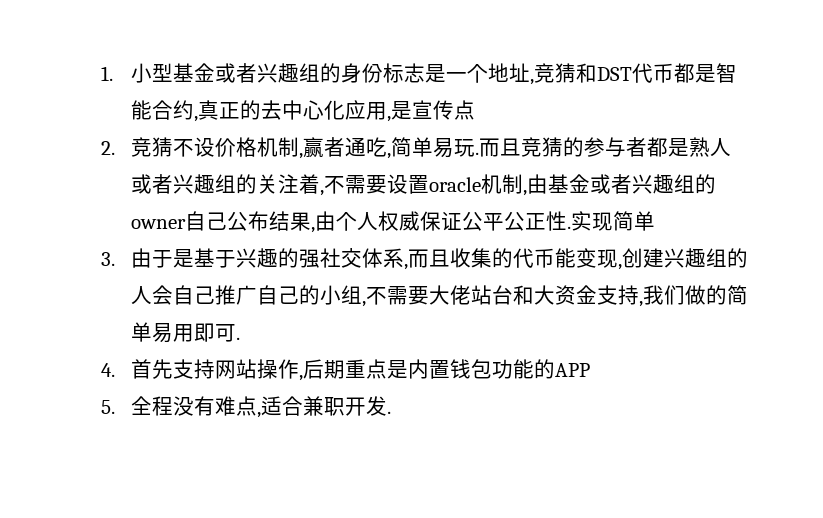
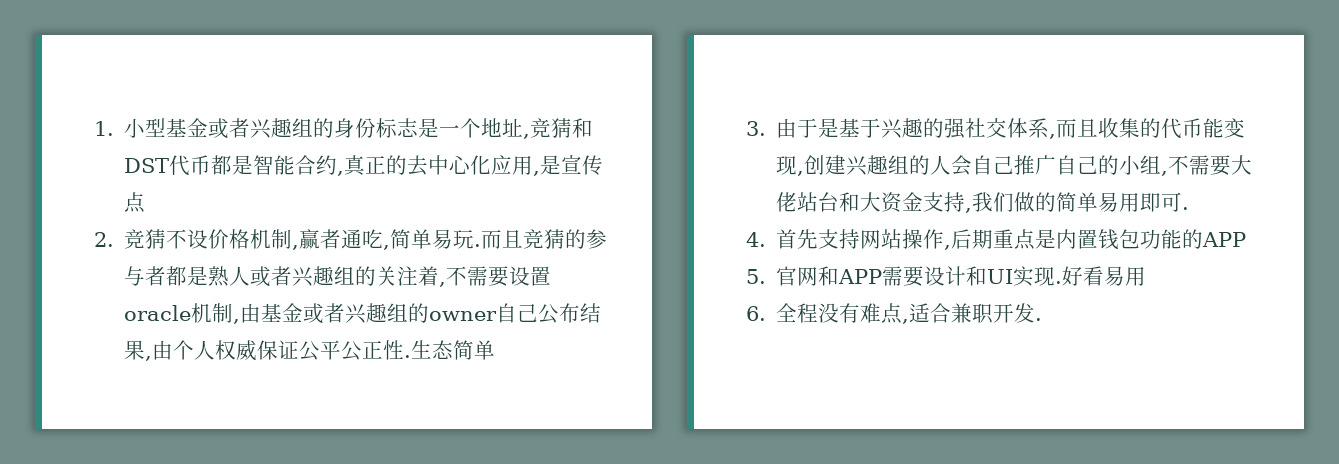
[570,211,613,231] 实现 -> [411,340,454,359] 生态
(115, 407) none -> [776,266,1147,287] [746,306,766,321] 官网和APP需要设计和UI实现.好看易用 // 6.

